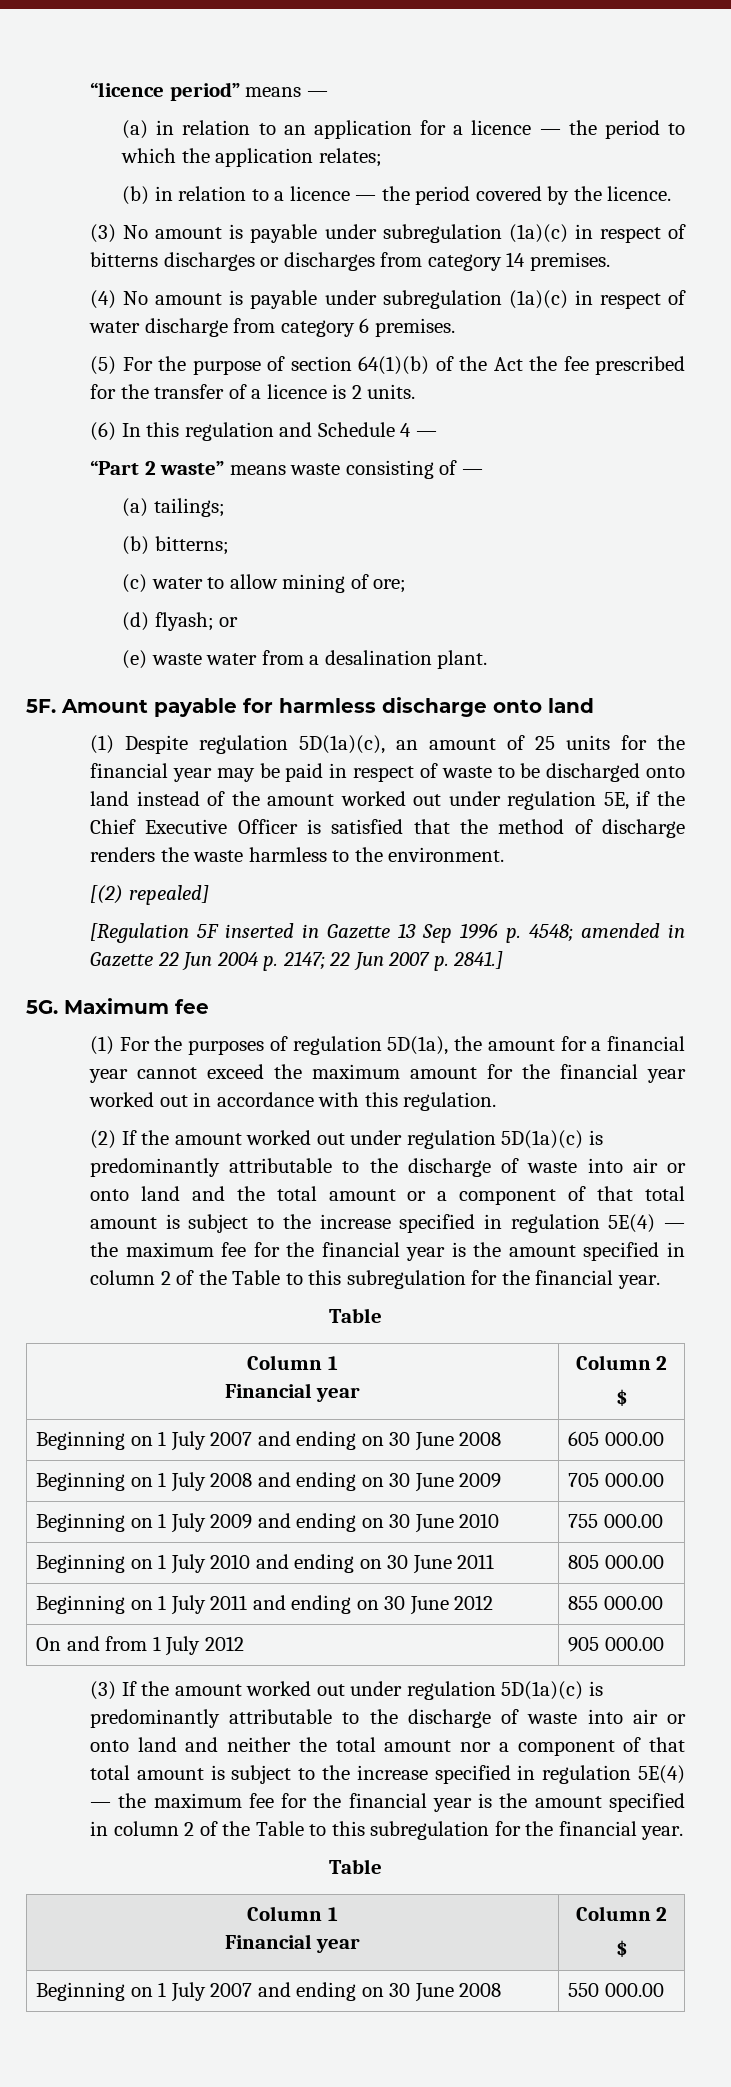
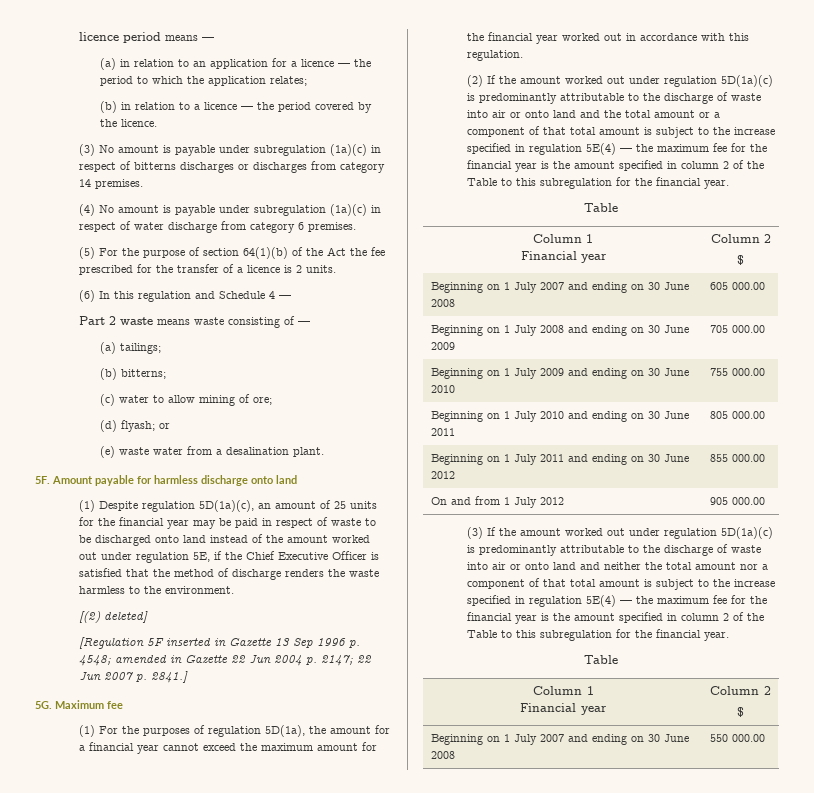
[90,82,240,101] “licence period” -> [78,32,161,43] licence period
[90,460,225,475] “Part 2 waste” -> [78,316,153,325] Part 2 waste
[128,885,209,905] repealed] -> [103,611,148,623] deleted]

